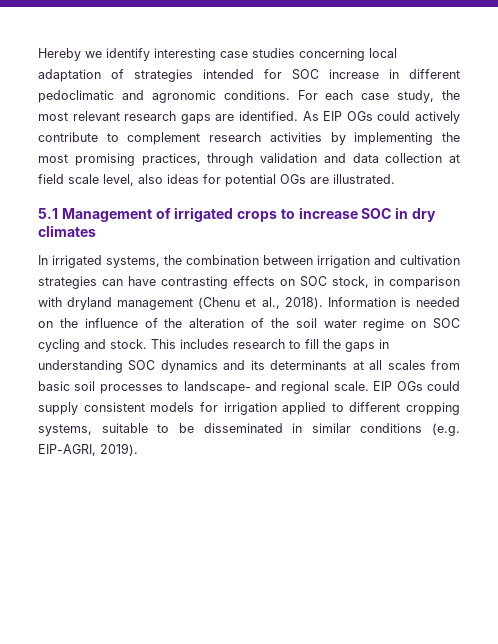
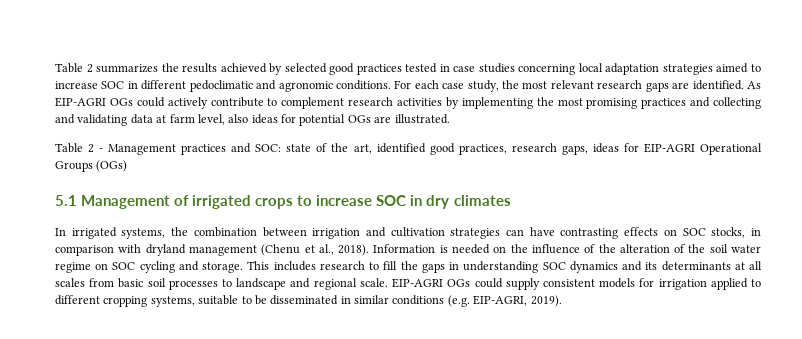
[38,48,216,61] Hereby we identify interesting -> [55,63,450,75] Table 2 summarizes the results achieved by selected good practices tested in
[111,69,379,82] of strategies intended for SOC increase -> [662,63,761,75] [55,81,125,89] strategies aimed to increase SOC
[323,111,343,121] EIP -> [55,97,106,107] EIP-AGRI
[141,153,460,166] [38,174,99,184] practices, through validation and data collection at field scale -> [641,97,761,109] [55,114,195,126] practices and collecting and validating data at farm
(395, 179) none -> [55,143,762,155] [55,160,128,172] // Table 2 - Management practices and SOC: state of the art, identified good practices, research gaps, ideas for EIP-AGRI Operational Groups (OGs)
[332,276,369,288] stock, -> [711,227,746,238] stocks,
[110,339,147,349] stock. -> [202,262,244,273] storage.
[183,381,251,394] landscape- -> [236,278,287,290] landscape
[373,381,393,391] EIP -> [392,278,444,288] EIP-AGRI

